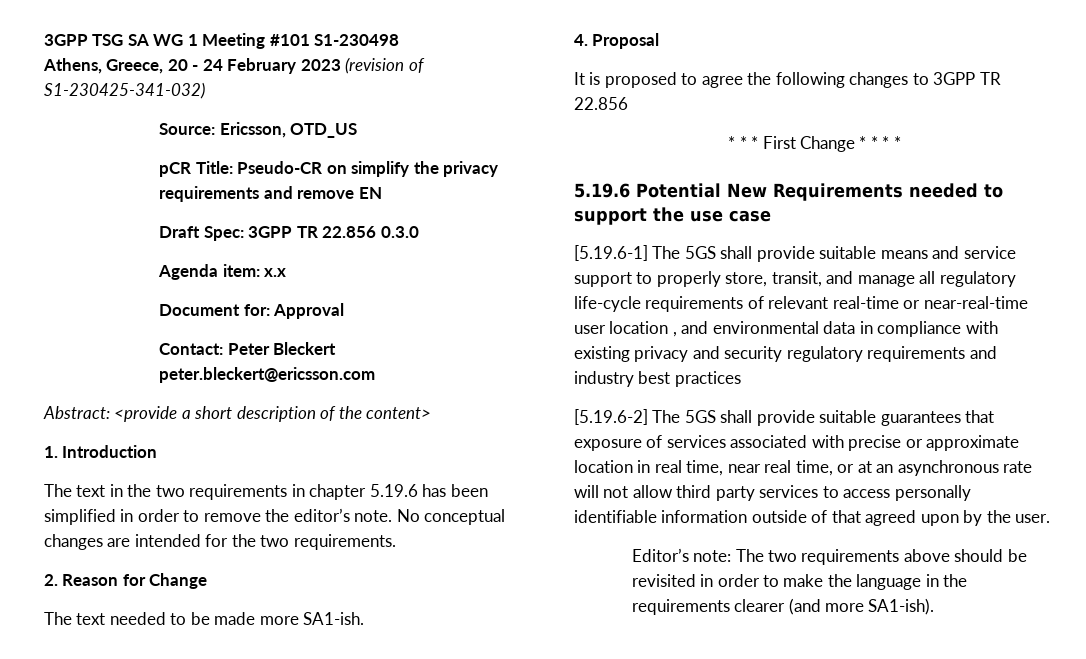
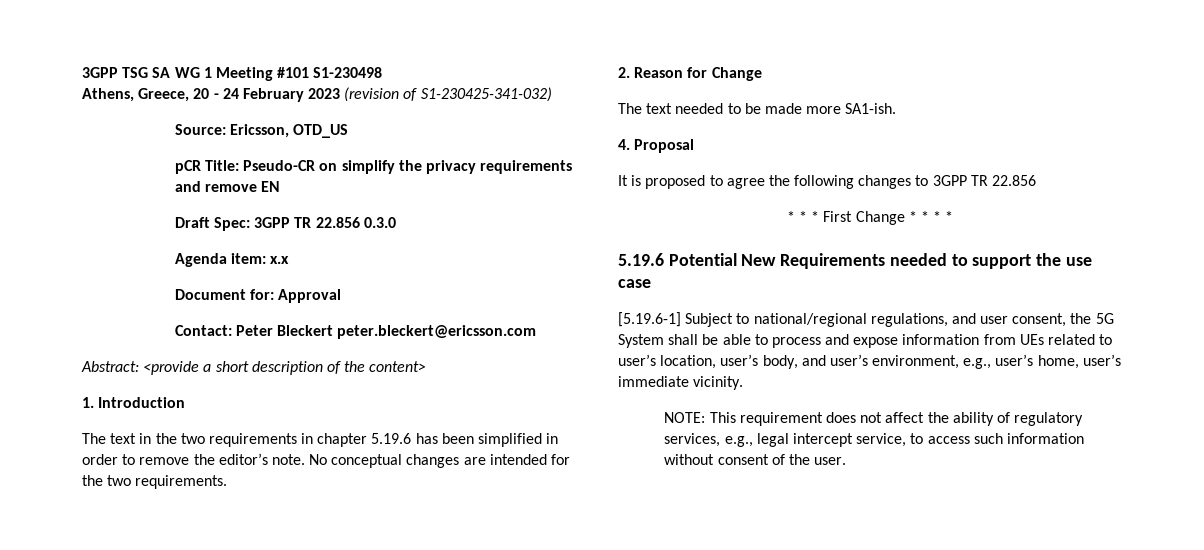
[652,246,1016,262] [574,271,1016,287] [574,296,1028,312] [574,321,998,337] [574,346,997,362] [574,371,741,387] [574,409,995,426] [574,435,1020,451] [574,460,1033,476] [574,485,971,501] [574,510,1051,526] [631,548,1027,565] [631,574,968,590] [631,598,935,615] The 5GS shall provide suitable means and service support to properly store, transit, and manage all regulatory life-cycle requirements of relevant real-time or near-real-time user location , and environmental data in compliance with existing privacy and security regulatory requirements and industry best practices // [5.19.6-2] The 5GS shall provide suitable guarantees that exposure of services associated with precise or approximate location in real time, near real time, or at an asynchronous rate will not allow third party services to access personally identifiable information outside of that agreed upon by the user. // Editor’s note: The two requirements above should be revisited in order to make the language in the requirements clearer (and more SA1-ish). -> [685,313,1114,327] [618,334,1113,348] [618,354,1121,369] [618,376,744,390] [664,412,1084,426] [664,433,1084,447] [664,454,847,465] Subject to national/regional regulations, and user consent, the 5G System shall be able to process and expose information from UEs related to user’s location, user’s body, and user’s environment, e.g., user’s home, user’s immediate vicinity. // NOTE: This requirement does not affect the ability of regulatory services, e.g., legal intercept service, to access such information without consent of the user.

